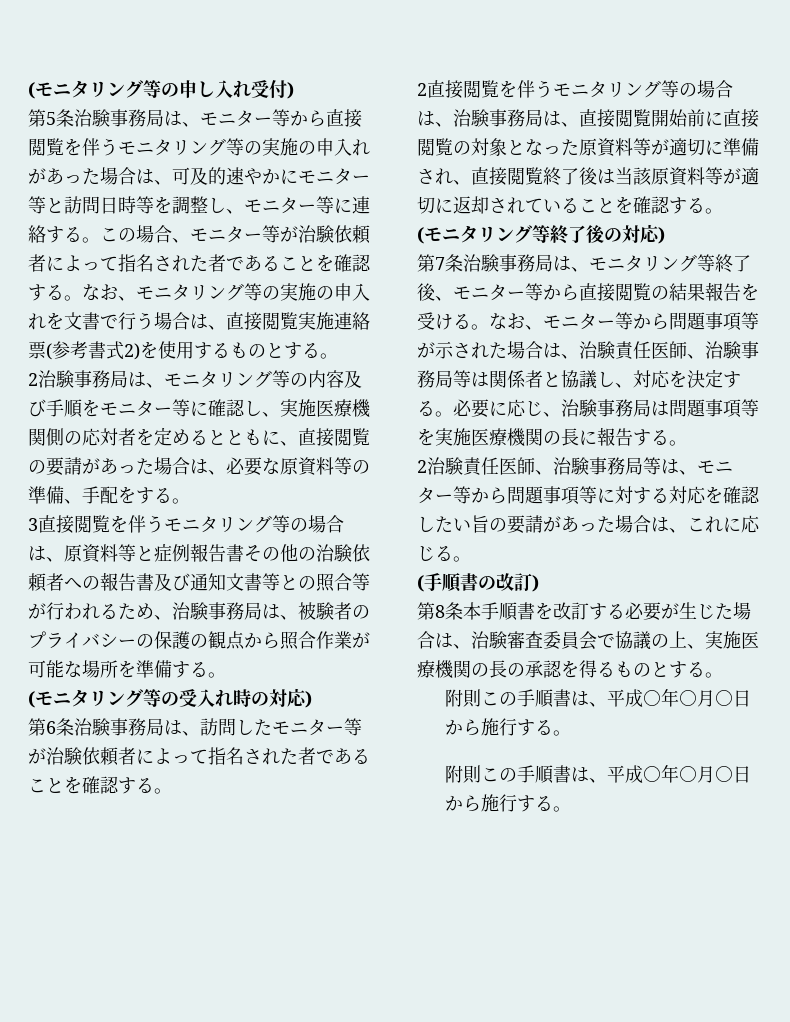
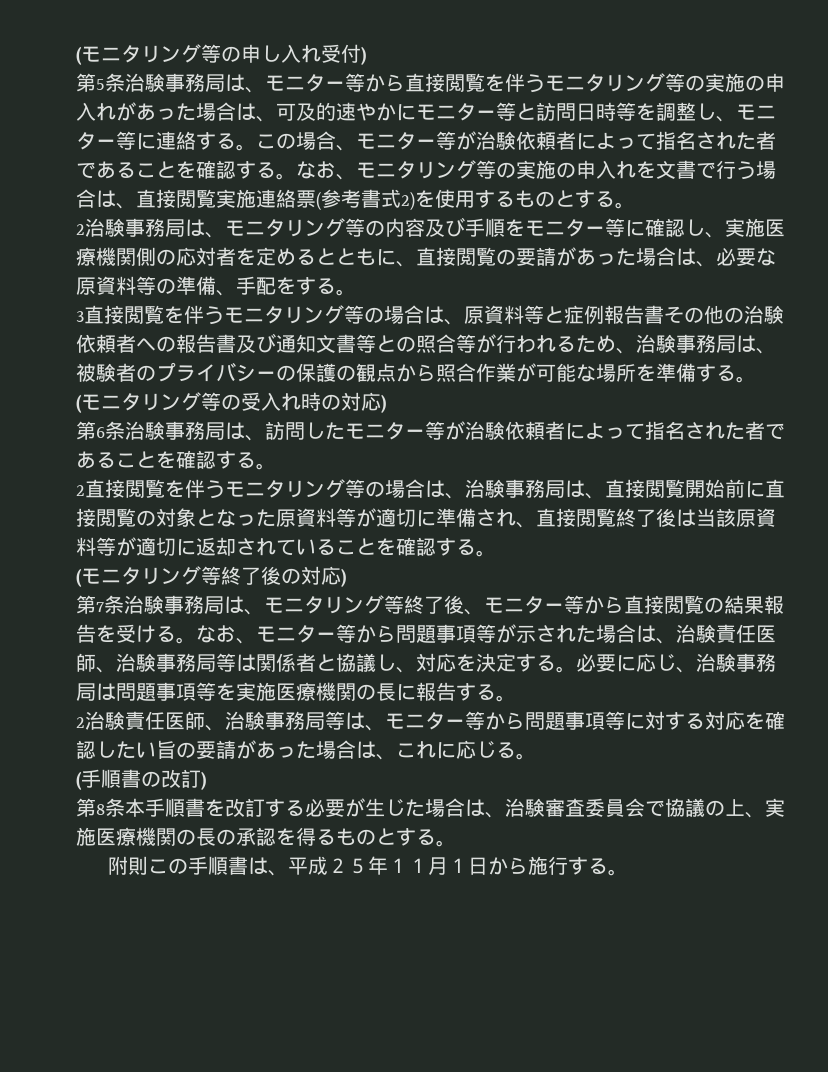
[642,688,751,707] [444,718,571,736] [444,764,751,784] [444,794,571,812] ○年○月○日から施行する。 // 附則この手順書は、平成○年○月○日から施行する。 -> [328,856,629,876] ２５年１１月１日から施行する。

